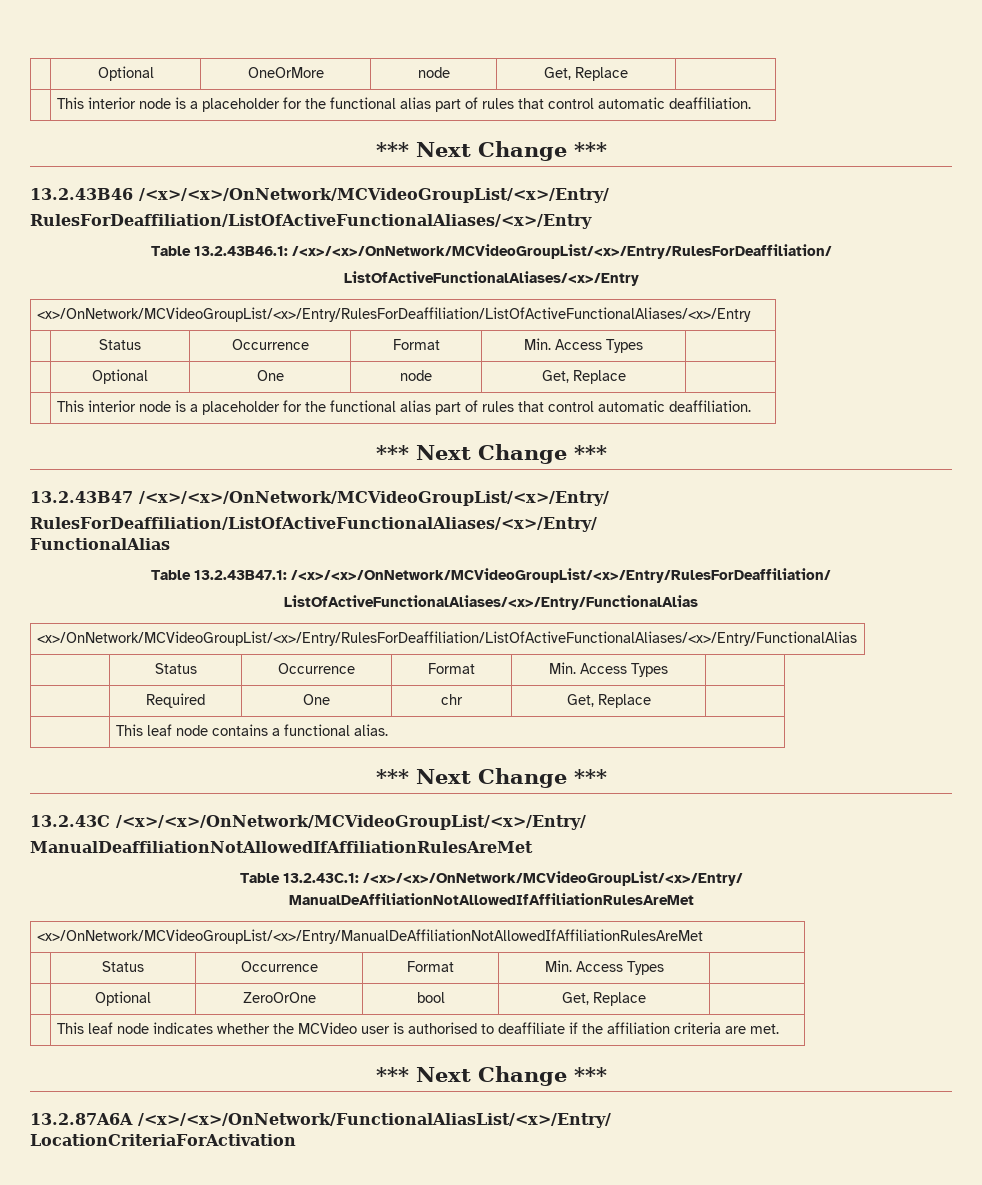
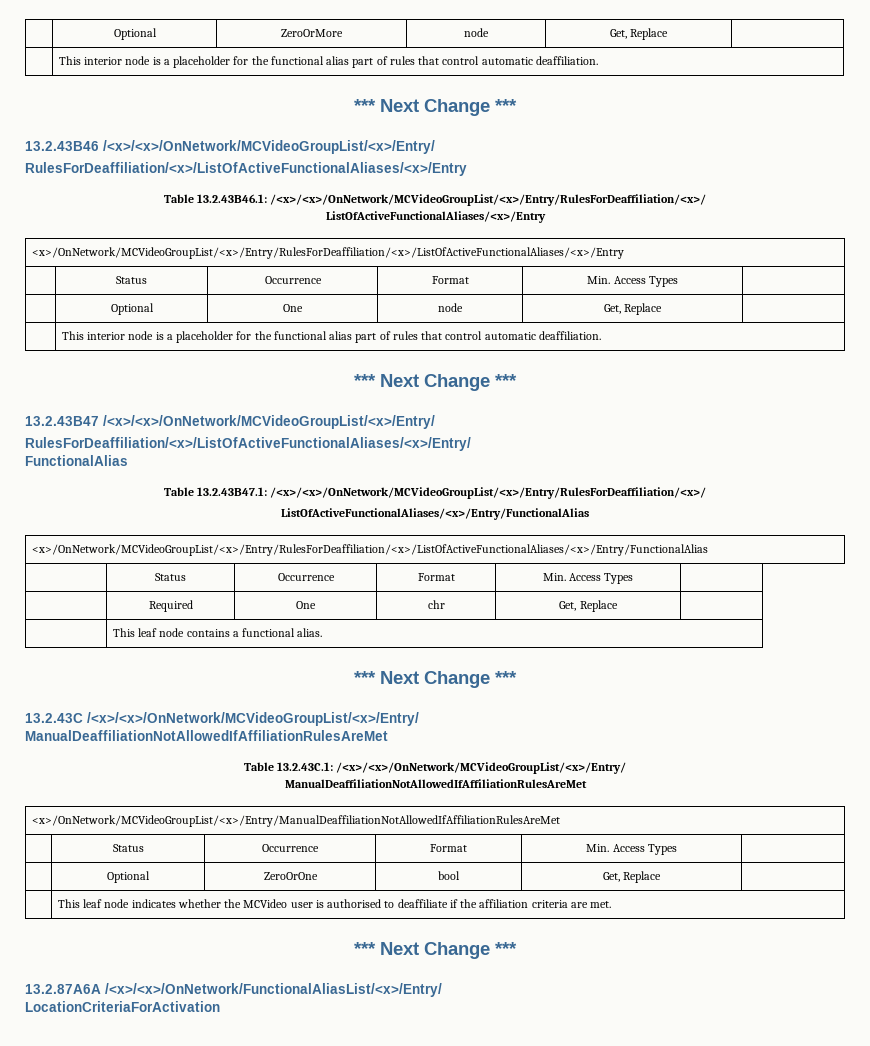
[97,66,154,81] [247,67,324,78] | Optional | OneOrMore -> [113,28,157,40] [281,29,343,37] | Optional | ZeroOrMore
[30,214,592,229] RulesForDeaffiliation/ListOfActiveFunctionalAliases/<x>/Entry -> [25,162,467,176] RulesForDeaffiliation/<x>/ListOfActiveFunctionalAliases/<x>/Entry
[291,244,832,259] /<x>/<x>/OnNetwork/MCVideoGroupList/<x>/Entry/RulesForDeaffiliation/ -> [270,194,707,206] /<x>/<x>/OnNetwork/MCVideoGroupList/<x>/Entry/RulesForDeaffiliation/<x>/
[36,307,751,322] <x>/OnNetwork/MCVideoGroupList/<x>/Entry/RulesForDeaffiliation/ListOfActiveFunctionalAliases/<x>/Entry -> [31,247,624,259] <x>/OnNetwork/MCVideoGroupList/<x>/Entry/RulesForDeaffiliation/<x>/ListOfActiveFunctionalAliases/<x>/Entry
[30,517,597,532] RulesForDeaffiliation/ListOfActiveFunctionalAliases/<x>/Entry/ -> [25,437,471,451] RulesForDeaffiliation/<x>/ListOfActiveFunctionalAliases/<x>/Entry/
[291,568,831,583] /<x>/<x>/OnNetwork/MCVideoGroupList/<x>/Entry/RulesForDeaffiliation/ -> [270,487,707,499] /<x>/<x>/OnNetwork/MCVideoGroupList/<x>/Entry/RulesForDeaffiliation/<x>/
[36,631,857,646] <x>/OnNetwork/MCVideoGroupList/<x>/Entry/RulesForDeaffiliation/ListOfActiveFunctionalAliases/<x>/Entry/FunctionalAlias -> [31,544,708,556] <x>/OnNetwork/MCVideoGroupList/<x>/Entry/RulesForDeaffiliation/<x>/ListOfActiveFunctionalAliases/<x>/Entry/FunctionalAlias
[288,893,694,905] [36,929,703,944] ManualDeAffiliationNotAllowedIfAffiliationRulesAreMet // <x>/OnNetwork/MCVideoGroupList/<x>/Entry/ManualDeAffiliationNotAllowedIfAffiliationRulesAreMet -> [284,779,587,788] [31,815,560,827] ManualDeaffiliationNotAllowedIfAffiliationRulesAreMet // <x>/OnNetwork/MCVideoGroupList/<x>/Entry/ManualDeaffiliationNotAllowedIfAffiliationRulesAreMet

